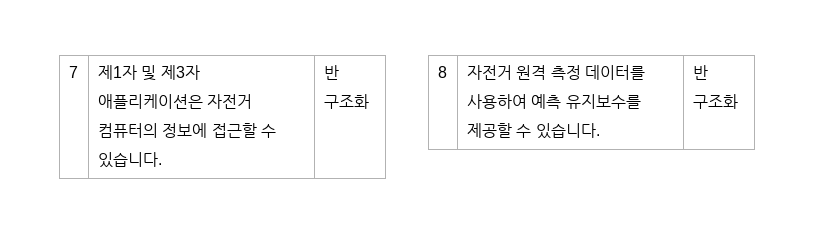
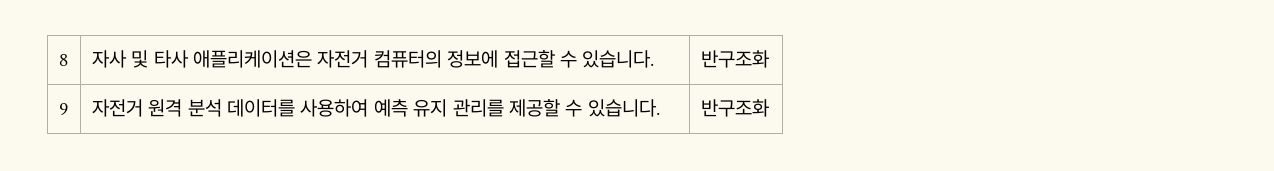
[68,66,78,78] [97,65,200,81] 7 | 제1자 및 제3자 -> [58,54,68,66] [91,50,189,68] 8 | 자사 및 타사
[323,65,339,80] [323,94,369,109] [437,66,447,78] 반 구조화 // 8 -> [700,50,769,68] [58,103,68,115] 반구조화 // 9
[550,65,581,80] 측정 -> [187,99,222,117] 분석
[565,94,641,109] 유지보수를 -> [413,99,504,117] 유지 관리를
[692,65,708,80] [692,94,738,109] 반 구조화 -> [700,99,769,117] 반구조화

